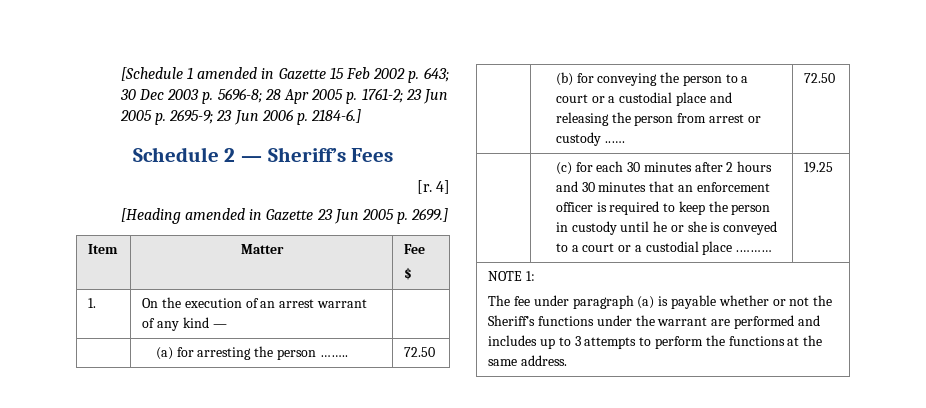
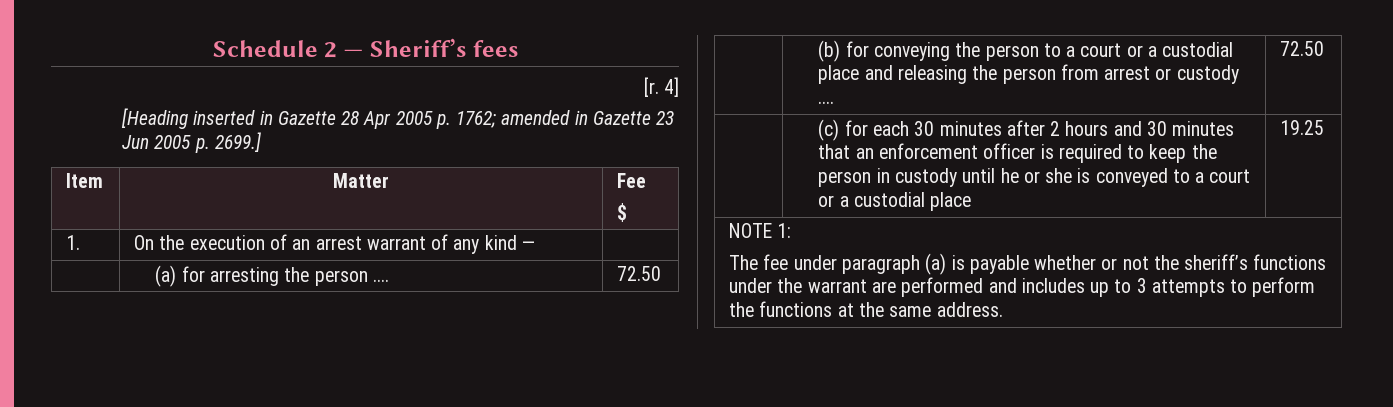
[120,67,449,83] [119,88,448,104] [119,109,362,125] [Schedule 1 amended in Gazette 15 Feb 2002 p. 643; 30 Dec 2003 p. 5696-8; 28 Apr 2005 p. 1761-2; 23 Jun 2005 p. 2695-9; 23 Jun 2006 p. 2184-6.] // -> (212, 48) none
[351,148,394,162] Fees -> [472,40,518,57] fees
(181, 216) none -> [193,110,497,129] inserted in Gazette 28 Apr 2005 p. 1762;
[319,355,348,357] …….. -> [372,279,389,282] ....
[604,141,625,143] ..…. -> [818,101,835,104] ....
[736,250,773,252] .……… -> (972, 201) none
[488,315,536,326] Sheriff’s -> [1184,254,1249,270] sheriff’s

